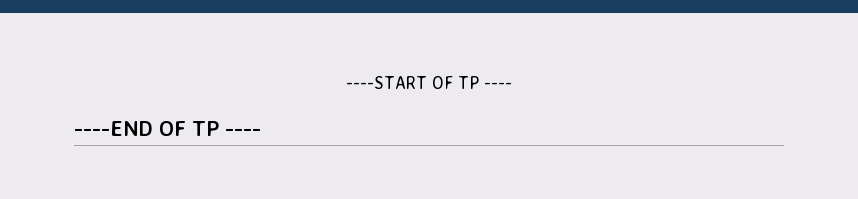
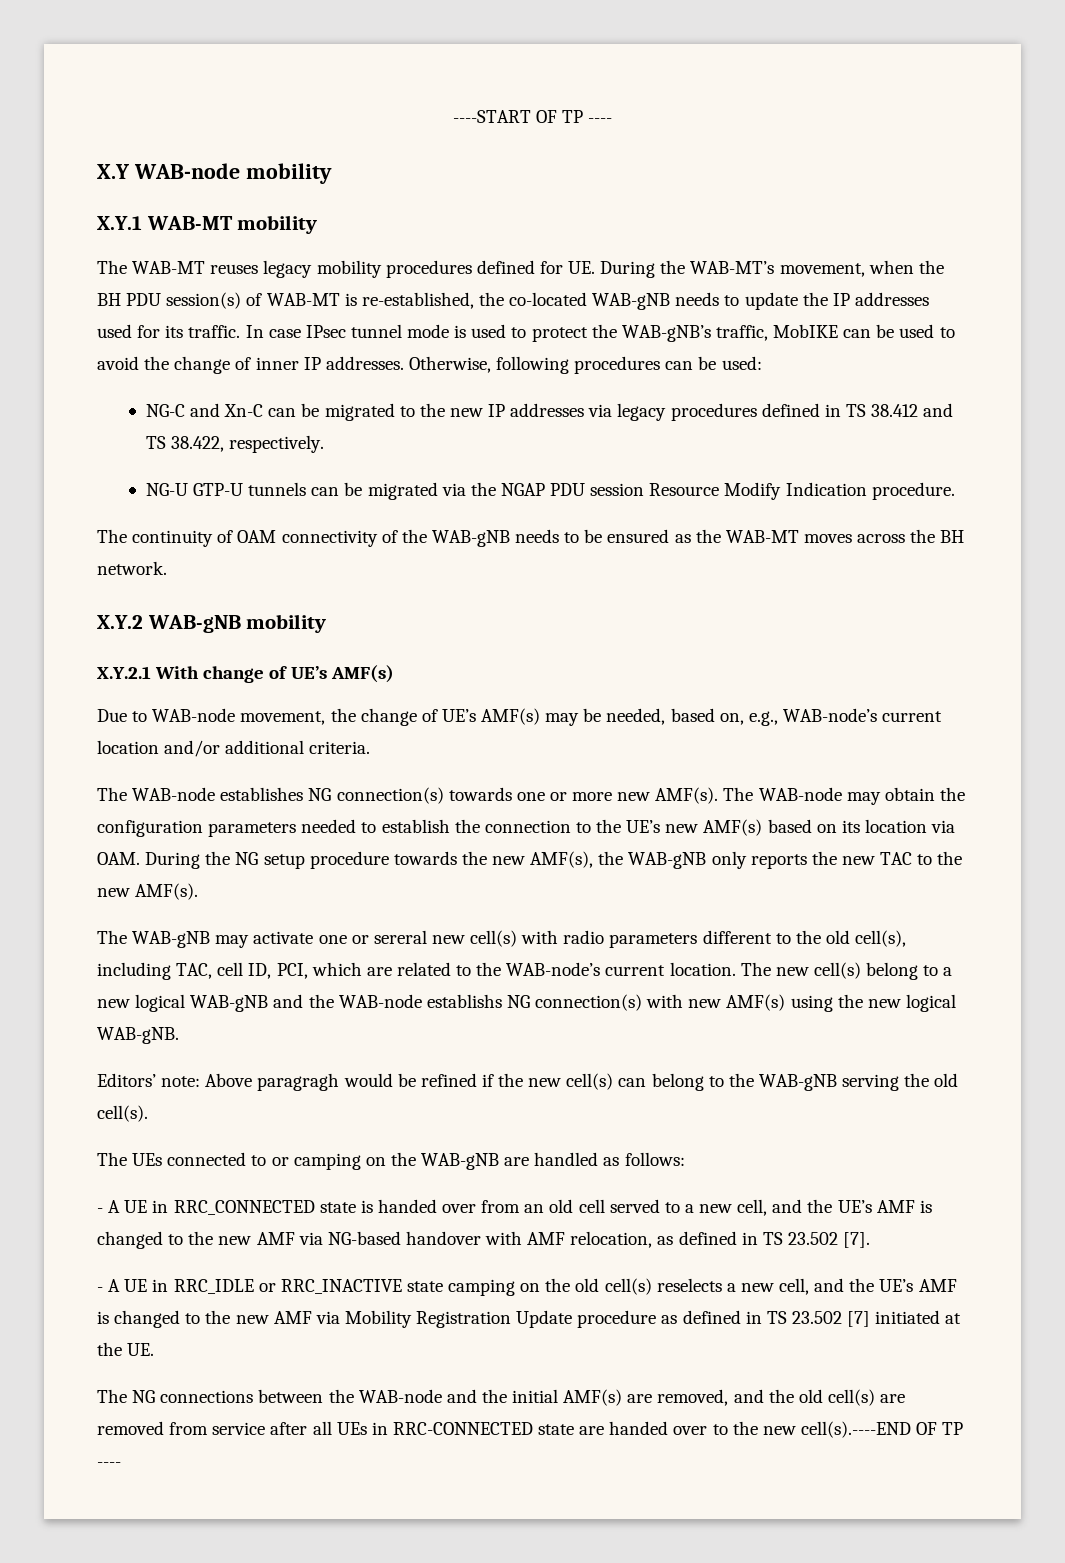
[74,121,153,136] ----END -> [97,163,332,184] [97,215,318,234] [97,260,944,278] [97,292,929,310] [97,324,955,342] [97,356,762,374] [145,403,954,421] [145,435,325,453] [145,482,955,500] [97,529,965,547] [97,561,167,575] [97,614,327,633] [97,665,394,683] [97,708,943,726] [97,740,371,757] [97,787,965,805] [97,819,956,837] [97,851,963,869] [97,883,199,900] [97,930,907,948] [97,962,953,980] [97,994,956,1012] [97,1027,179,1044] [97,1073,959,1091] [97,1105,148,1122] [97,1152,685,1170] [97,1199,932,1216] [97,1231,871,1249] [97,1278,957,1296] [97,1310,962,1328] [97,1342,155,1356] [97,1389,906,1406] [97,1421,911,1438] X.Y WAB-node mobility // X.Y.1 WAB-MT mobility // The WAB-MT reuses legacy mobility procedures defined for UE. During the WAB-MT’s movement, when the BH PDU session(s) of WAB-MT is re-established, the co-located WAB-gNB needs to update the IP addresses used for its traffic. In case IPsec tunnel mode is used to protect the WAB-gNB’s traffic, MobIKE can be used to avoid the change of inner IP addresses. Otherwise, following procedures can be used: // NG-C and Xn-C can be migrated to the new IP addresses via legacy procedures defined in TS 38.412 and TS 38.422, respectively. // NG-U GTP-U tunnels can be migrated via the NGAP PDU session Resource Modify Indication procedure. // The continuity of OAM connectivity of the WAB-gNB needs to be ensured as the WAB-MT moves across the BH network. // X.Y.2 WAB-gNB mobility // X.Y.2.1 With change of UE’s AMF(s) // Due to WAB-node movement, the change of UE’s AMF(s) may be needed, based on, e.g., WAB-node’s current location and/or additional criteria. // The WAB-node establishes NG connection(s) towards one or more new AMF(s). The WAB-node may obtain the configuration parameters needed to establish the connection to the UE’s new AMF(s) based on its location via OAM. During the NG setup procedure towards the new AMF(s), the WAB-gNB only reports the new TAC to the new AMF(s). // The WAB-gNB may activate one or sereral new cell(s) with radio parameters different to the old cell(s), including TAC, cell ID, PCI, which are related to the WAB-node’s current location. The new cell(s) belong to a new logical WAB-gNB and the WAB-node establishs NG connection(s) with new AMF(s) using the new logical WAB-gNB. // Editors’ note: Above paragragh would be refined if the new cell(s) can belong to the WAB-gNB serving the old cell(s). // The UEs connected to or camping on the WAB-gNB are handled as follows: // - A UE in RRC_CONNECTED state is handed over from an old cell served to a new cell, and the UE’s AMF is changed to the new AMF via NG-based handover with AMF relocation, as defined in TS 23.502 [7]. // - A UE in RRC_IDLE or RRC_INACTIVE state camping on the old cell(s) reselects a new cell, and the UE’s AMF is changed to the new AMF via Mobility Registration Update procedure as defined in TS 23.502 [7] initiated at the UE. // The NG connections between the WAB-node and the initial AMF(s) are removed, and the old cell(s) are removed from service after all UEs in RRC-CONNECTED state are handed over to the new cell(s).----END

